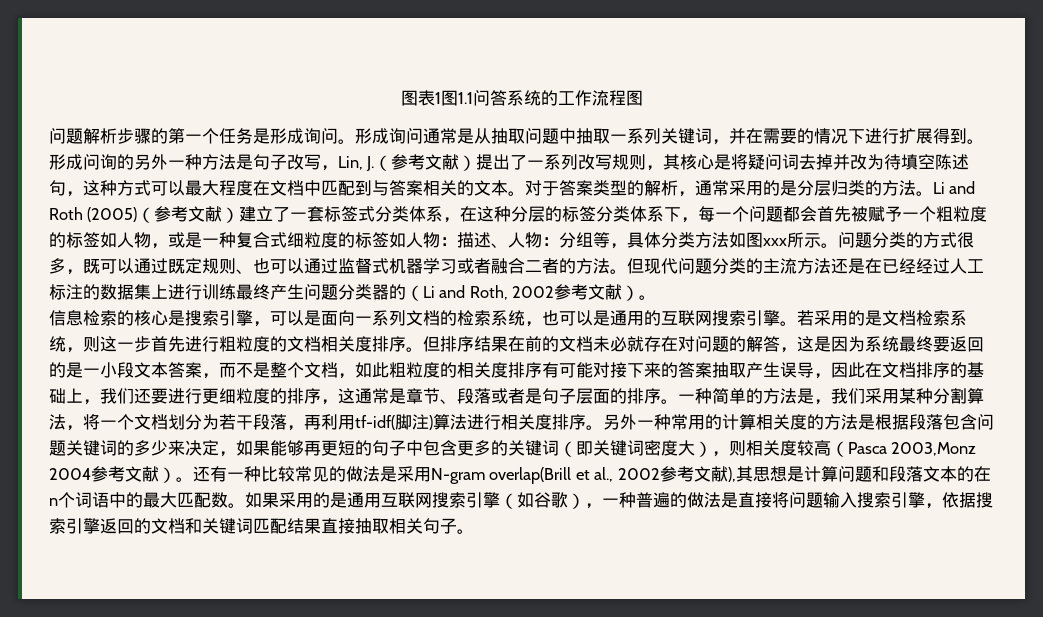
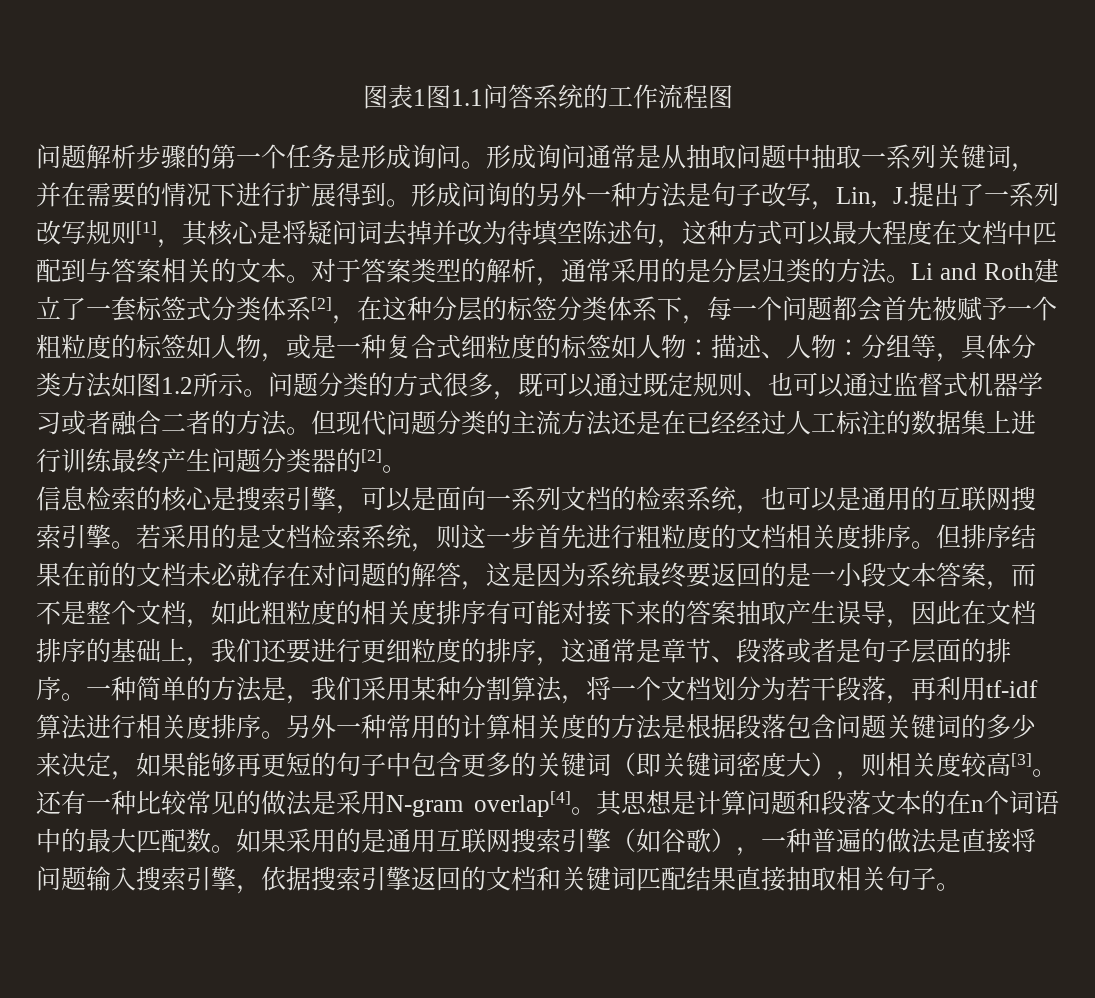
[374,154,477,171] （参考文献） -> (909, 195) none
(647, 162) none -> [136,221,157,235] [1]
[87,206,240,223] (2005)（参考文献） -> (1034, 271) none
(444, 214) none -> [311,297,332,311] [2]
[763,238,787,246] xxx -> [161,377,193,394] 1.2
[406,284,640,301] （Li and Roth, 2002参考文献） -> [361,449,382,463] [2]
[355,414,433,430] tf-idf(脚注) -> [986,680,1038,698] tf-idf
[831,441,977,457] [49,466,176,483] （Pasca 2003,Monz 2004参考文献） -> [1011,753,1032,767] [3]
[489,466,736,484] overlap(Brill et al., 2002参考文献), -> [474,791,596,817] overlap[4]。

